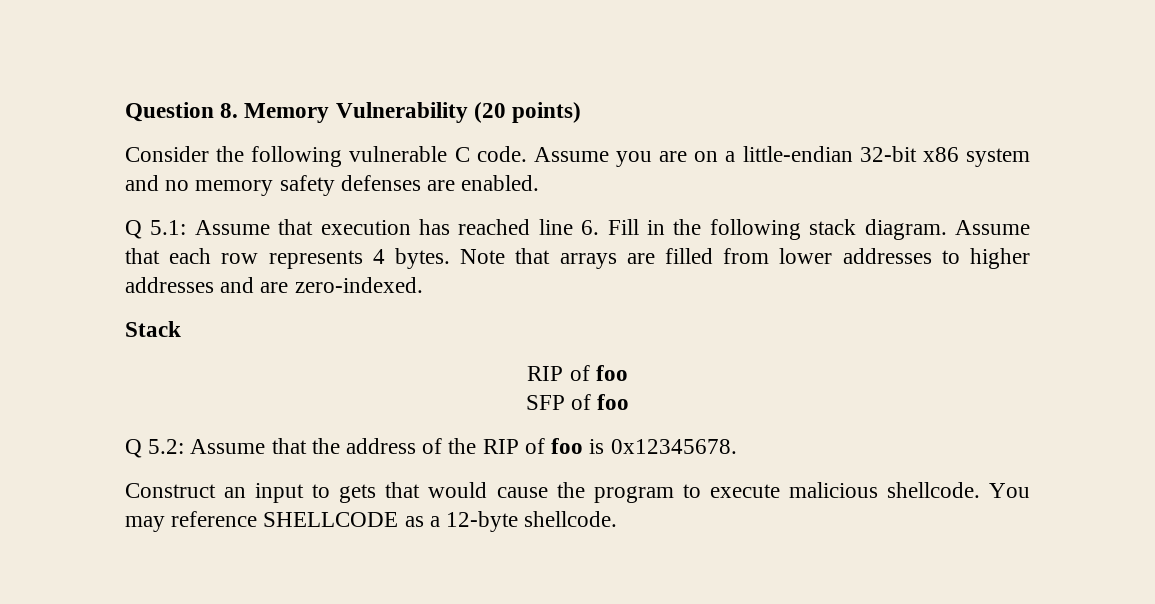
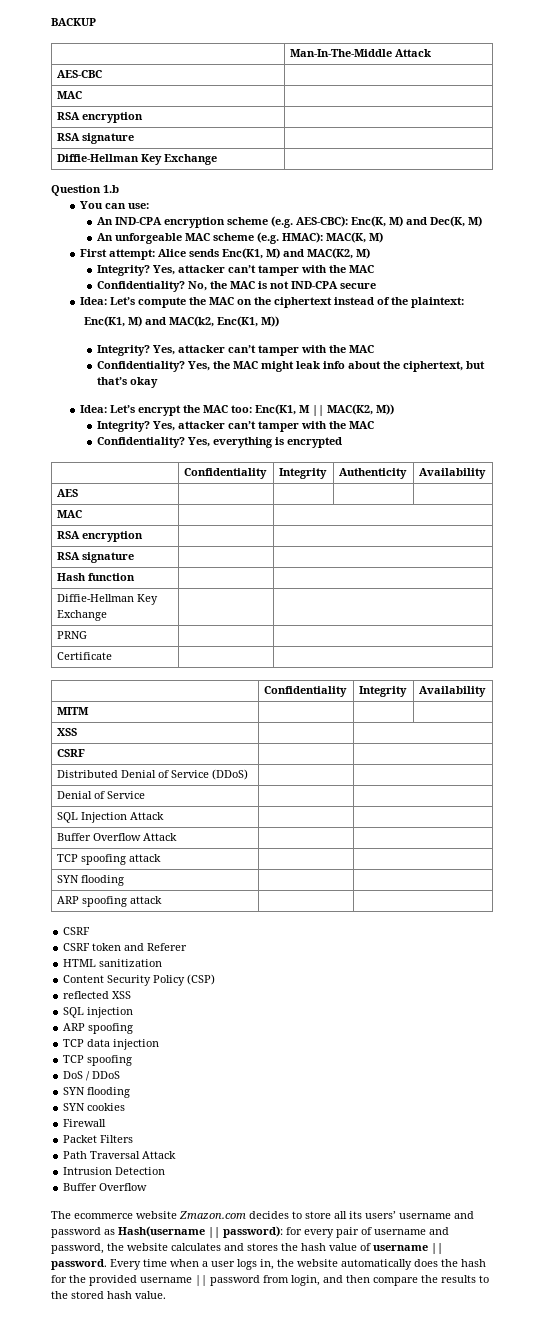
[125,102,582,123] [125,146,1030,167] [125,175,540,196] [125,219,1030,240] [125,248,1031,269] [125,277,423,293] [125,321,181,337] [527,365,628,381] [525,394,630,410] [125,438,737,458] [125,482,1030,503] [125,511,618,532] Question 8. Memory Vulnerability (20 points) // Consider the following vulnerable C code. Assume you are on a little-endian 32-bit x86 system and no memory safety defenses are enabled. // Q 5.1: Assume that execution has reached line 6. Fill in the following stack diagram. Assume that each row represents 4 bytes. Note that arrays are filled from lower addresses to higher addresses and are zero-indexed. // Stack // RIP of foo // SFP of foo // Q 5.2: Assume that the address of the RIP of foo is 0x12345678. // Construct an input to gets that would cause the program to execute malicious shellcode. You may reference SHELLCODE as a 12-byte shellcode. -> [51,18,96,26] [289,49,431,57] [56,70,102,78] [56,91,82,99] [56,112,143,123] [56,133,134,144] [56,154,217,165] [51,185,119,196] [79,201,149,209] [96,216,482,228] [96,232,383,244] [79,248,370,260] [96,265,374,276] [96,281,376,292] [79,297,464,308] [84,316,280,327] [96,345,374,356] [96,361,485,372] [96,377,158,388] [79,404,394,416] [96,421,374,432] [96,437,342,448] [183,468,267,479] [278,468,327,479] [338,468,407,479] [418,468,486,479] [56,489,78,497] [56,510,82,518] [56,531,143,542] [56,552,134,563] [56,573,135,581] [56,594,158,605] [56,610,107,621] [56,631,87,639] [56,652,112,660] [263,686,347,697] [358,686,407,697] [418,686,486,697] [56,707,89,715] [56,728,77,736] [56,749,85,757] [56,769,248,780] [56,791,145,799] [56,812,164,823] [56,833,177,841] [56,854,161,865] [56,875,124,886] [56,896,162,907] [63,927,91,935] [63,943,188,951] [63,959,163,967] [63,974,216,986] [63,991,132,999] [63,1007,134,1018] [63,1023,134,1034] [63,1039,160,1050] [63,1055,133,1066] [63,1071,121,1081] [63,1087,131,1098] [63,1103,126,1111] [63,1119,107,1127] [63,1135,134,1143] [63,1151,177,1159] [63,1167,166,1175] [63,1183,148,1191] [51,1211,474,1219] [51,1226,449,1238] [51,1243,443,1254] [51,1259,486,1270] [51,1275,489,1286] [51,1291,166,1299] BACKUP // | Man-In-The-Middle Attack // AES-CBC | // MAC | // RSA encryption | // RSA signature | // Diffie-Hellman Key Exchange | // Question 1.b // You can use: // An IND-CPA encryption scheme (e.g. AES-CBC): Enc(K, M) and Dec(K, M) // An unforgeable MAC scheme (e.g. HMAC): MAC(K, M) // First attempt: Alice sends Enc(K1, M) and MAC(K2, M) // Integrity? Yes, attacker can’t tamper with the MAC // Confidentiality? No, the MAC is not IND-CPA secure // Idea: Let’s compute the MAC on the ciphertext instead of the plaintext: // Enc(K1, M) and MAC(k2, Enc(K1, M)) // Integrity? Yes, attacker can’t tamper with the MAC // Confidentiality? Yes, the MAC might leak info about the ciphertext, but that’s okay // Idea: Let’s encrypt the MAC too: Enc(K1, M || MAC(K2, M)) // Integrity? Yes, attacker can’t tamper with the MAC // Confidentiality? Yes, everything is encrypted // | Confidentiality | Integrity | Authenticity | Availability // AES | | | | // MAC | | // RSA encryption | | // RSA signature | | // Hash function | | // Diffie-Hellman Key Exchange | | // PRNG | | // Certificate | | // | Confidentiality | Integrity | Availability // MITM | | | // XSS | | // CSRF | | // Distributed Denial of Service (DDoS) | | // Denial of Service | | // SQL Injection Attack | | // Buffer Overflow Attack | | // TCP spoofing attack | | // SYN flooding | | // ARP spoofing attack | | // CSRF // CSRF token and Referer // HTML sanitization // Content Security Policy (CSP) // reflected XSS // SQL injection // ARP spoofing // TCP data injection // TCP spoofing // DoS / DDoS // SYN flooding // SYN cookies // Firewall // Packet Filters // Path Traversal Attack // Intrusion Detection // Buffer Overflow // The ecommerce website Zmazon.com decides to store all its users’ username and password as Hash(username || password): for every pair of username and password, the website calculates and stores the hash value of username || password. Every time when a user logs in, the website automatically does the hash for the provided username || password from login, and then compare the results to the stored hash value.

